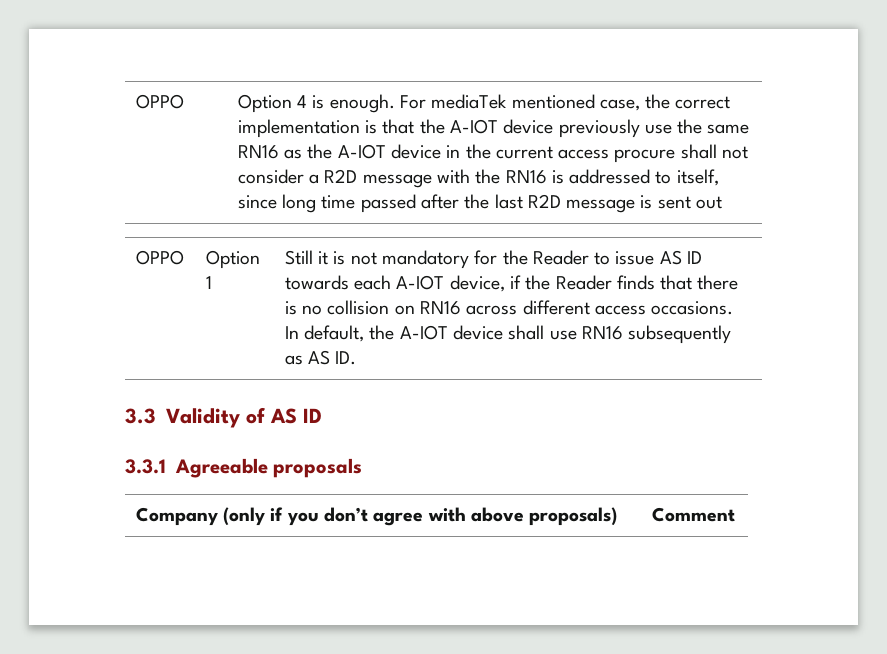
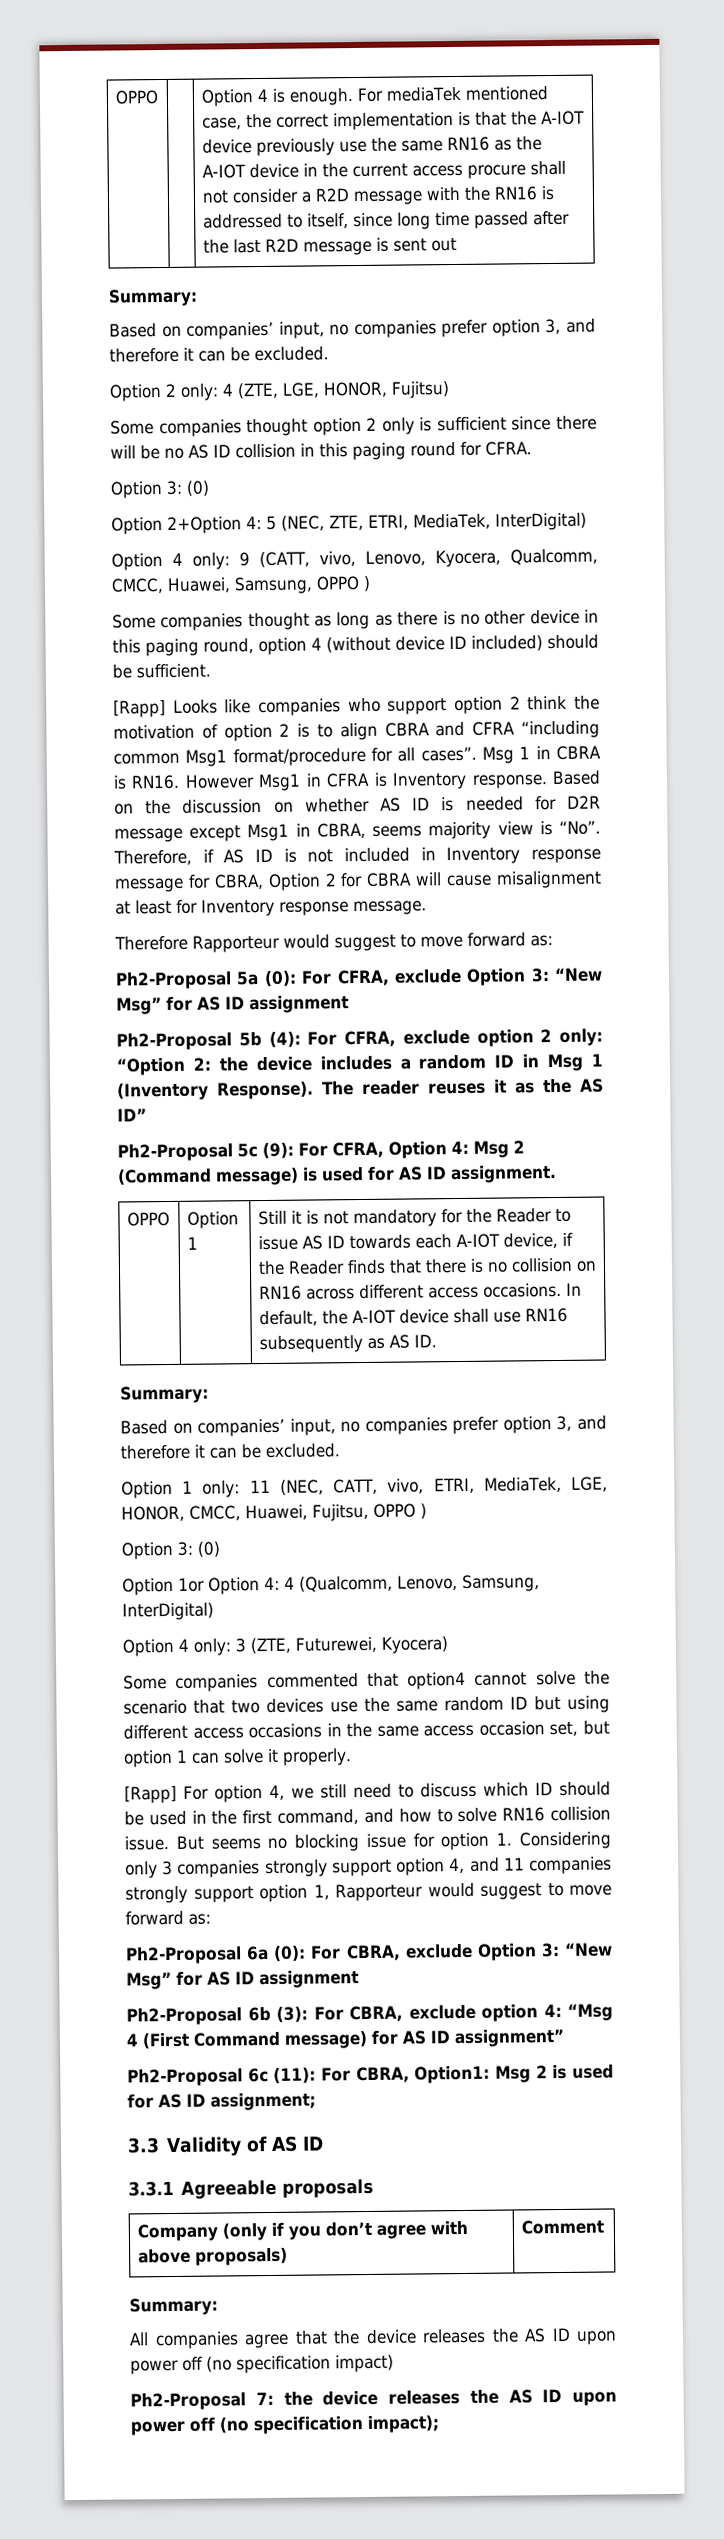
(722, 202) none -> [108,288,198,307] [109,318,596,340] [109,346,329,363] [109,381,450,402] [110,415,597,438] [110,441,532,461] [110,480,210,499] [111,512,587,535] [111,548,598,571] [111,575,371,595] [112,609,600,632] [112,634,599,657] [112,663,211,679] [113,695,600,718] [113,720,601,742] [113,745,601,767] [113,770,601,792] [114,795,601,815] [114,820,601,843] [113,846,601,866] [114,870,602,893] [115,898,427,917] [114,932,553,953] [115,967,603,990] [116,995,349,1015] [116,1028,603,1051] [116,1053,603,1076] [117,1078,604,1101] [117,1108,147,1122] [117,1140,525,1162] [117,1164,557,1186] // Summary: // Based on companies’ input, no companies prefer option 3, and therefore it can be excluded. // Option 2 only: 4 (ZTE, LGE, HONOR, Fujitsu) // Some companies thought option 2 only is sufficient since there will be no AS ID collision in this paging round for CFRA. // Option 3: (0) // Option 2+Option 4: 5 (NEC, ZTE, ETRI, MediaTek, InterDigital) // Option 4 only: 9 (CATT, vivo, Lenovo, Kyocera, Qualcomm, CMCC, Huawei, Samsung, OPPO ) // Some companies thought as long as there is no other device in this paging round, option 4 (without device ID included) should be sufficient. // [Rapp] Looks like companies who support option 2 think the motivation of option 2 is to align CBRA and CFRA “including common Msg1 format/procedure for all cases”. Msg 1 in CBRA is RN16. However Msg1 in CFRA is Inventory response. Based on the discussion on whether AS ID is needed for D2R message except Msg1 in CBRA, seems majority view is “No”. Therefore, if AS ID is not included in Inventory response message for CBRA, Option 2 for CBRA will cause misalignment at least for Inventory response message. // Therefore Rapporteur would suggest to move forward as: // Ph2-Proposal 5a (0): For CFRA, exclude Option 3: “New Msg” for AS ID assignment // Ph2-Proposal 5b (4): For CFRA, exclude option 2 only: “Option 2: the device includes a random ID in Msg 1 (Inventory Response). The reader reuses it as the AS ID” // Ph2-Proposal 5c (9): For CFRA, Option 4: Msg 2 (Command message) is used for AS ID assignment.
(357, 358) none -> [120,1385,209,1404] [120,1415,607,1437] [120,1443,340,1460] [121,1476,608,1499] [121,1503,427,1522] [121,1541,220,1560] [122,1574,540,1596] [122,1602,214,1621] [122,1636,448,1657] [123,1670,610,1692] [123,1695,610,1715] [123,1720,610,1740] [123,1748,352,1768] [124,1781,611,1804] [124,1806,611,1826] [124,1831,611,1852] [125,1856,612,1879] [125,1882,612,1904] [125,1910,211,1926] [125,1942,613,1965] [126,1970,359,1990] [126,2003,613,2026] [126,2028,565,2050] [127,2064,614,2087] [127,2092,316,2111] // Summary: // Based on companies’ input, no companies prefer option 3, and therefore it can be excluded. // Option 1 only: 11 (NEC, CATT, vivo, ETRI, MediaTek, LGE, HONOR, CMCC, Huawei, Fujitsu, OPPO ) // Option 3: (0) // Option 1or Option 4: 4 (Qualcomm, Lenovo, Samsung, InterDigital) // Option 4 only: 3 (ZTE, Futurewei, Kyocera) // Some companies commented that option4 cannot solve the scenario that two devices use the same random ID but using different access occasions in the same access occasion set, but option 1 can solve it properly. // [Rapp] For option 4, we still need to discuss which ID should be used in the first command, and how to solve RN16 collision issue. But seems no blocking issue for option 1. Considering only 3 companies strongly support option 4, and 11 companies strongly support option 1, Rapporteur would suggest to move forward as: // Ph2-Proposal 6a (0): For CBRA, exclude Option 3: “New Msg” for AS ID assignment // Ph2-Proposal 6b (3): For CBRA, exclude option 4: “Msg 4 (First Command message) for AS ID assignment” // Ph2-Proposal 6c (11): For CBRA, Option1: Msg 2 is used for AS ID assignment;
(735, 514) none -> [129,2297,218,2316] [129,2327,617,2350] [130,2354,394,2375] [130,2388,617,2411] [130,2415,439,2436] // Summary: // All companies agree that the device releases the AS ID upon power off (no specification impact) // Ph2-Proposal 7: the device releases the AS ID upon power off (no specification impact);

